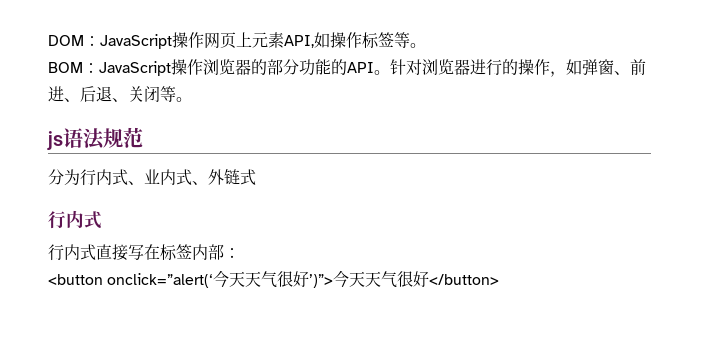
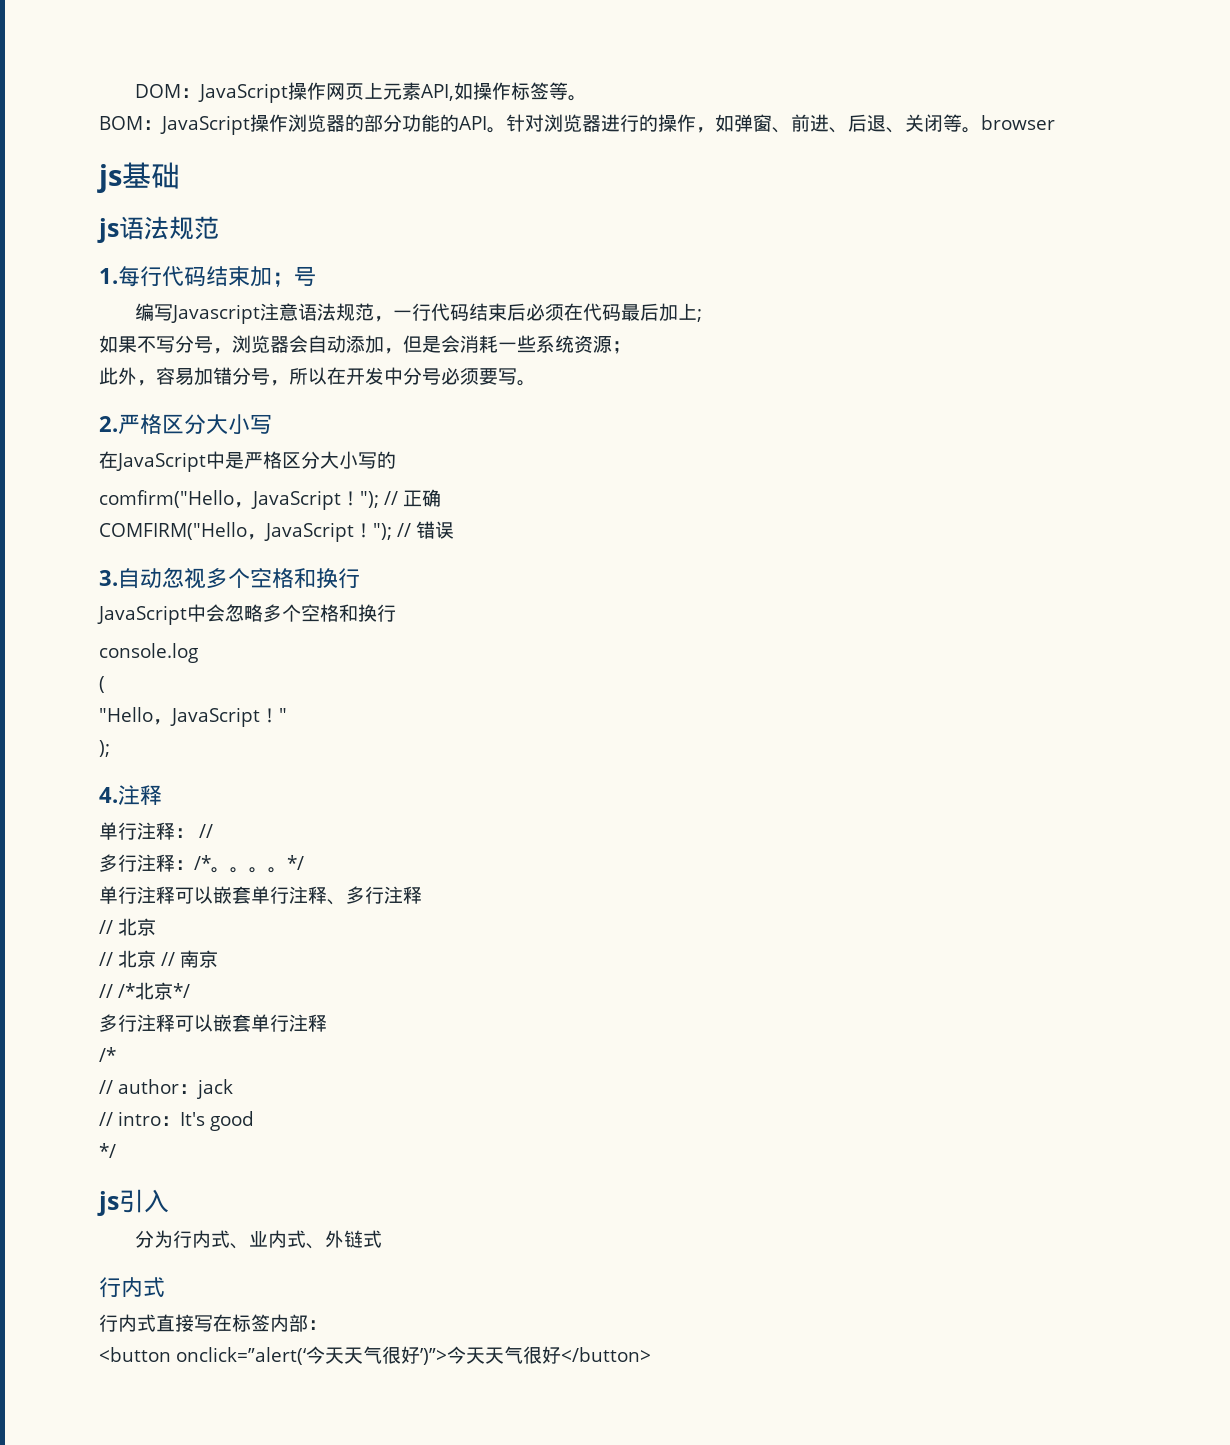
(192, 99) none -> [981,115,1055,130] [97,162,180,193] browser // js基础
(143, 137) none -> [99,266,316,287] [134,303,702,324] [99,335,631,354] [99,367,536,386] [99,414,272,434] [99,451,396,472] [99,489,441,510] [99,521,454,542] [99,567,360,589] [97,604,396,625] [99,643,198,663] [99,676,105,693] [99,707,287,727] [99,740,110,757] [99,785,162,805] [99,822,213,840] [99,854,304,873] [99,886,422,905] [99,918,156,936] [99,950,218,968] [99,982,190,1000] [99,1014,327,1032] [99,1047,116,1062] [99,1079,233,1099] [99,1111,254,1131] [99,1143,116,1158] [97,1189,169,1216] // 1.每行代码结束加；号 // 编写Javascript注意语法规范，一行代码结束后必须在代码最后加上; // 如果不写分号，浏览器会自动添加，但是会消耗一些系统资源； // 此外，容易加错分号，所以在开发中分号必须要写。 // 2.严格区分大小写 // 在JavaScript中是严格区分大小写的 // comfirm("Hello，JavaScript！"); // 正确 // COMFIRM("Hello，JavaScript！"); // 错误 // 3.自动忽视多个空格和换行 // JavaScript中会忽略多个空格和换行 // console.log // ( // "Hello，JavaScript！" // ); // 4.注释 // 单行注释： // // 多行注释：/*。。。。*/ // 单行注释可以嵌套单行注释、多行注释 // // 北京 // // 北京 // 南京 // // /*北京*/ // 多行注释可以嵌套单行注释 // /* // // author：jack // // intro：It's good // */ // js引入

